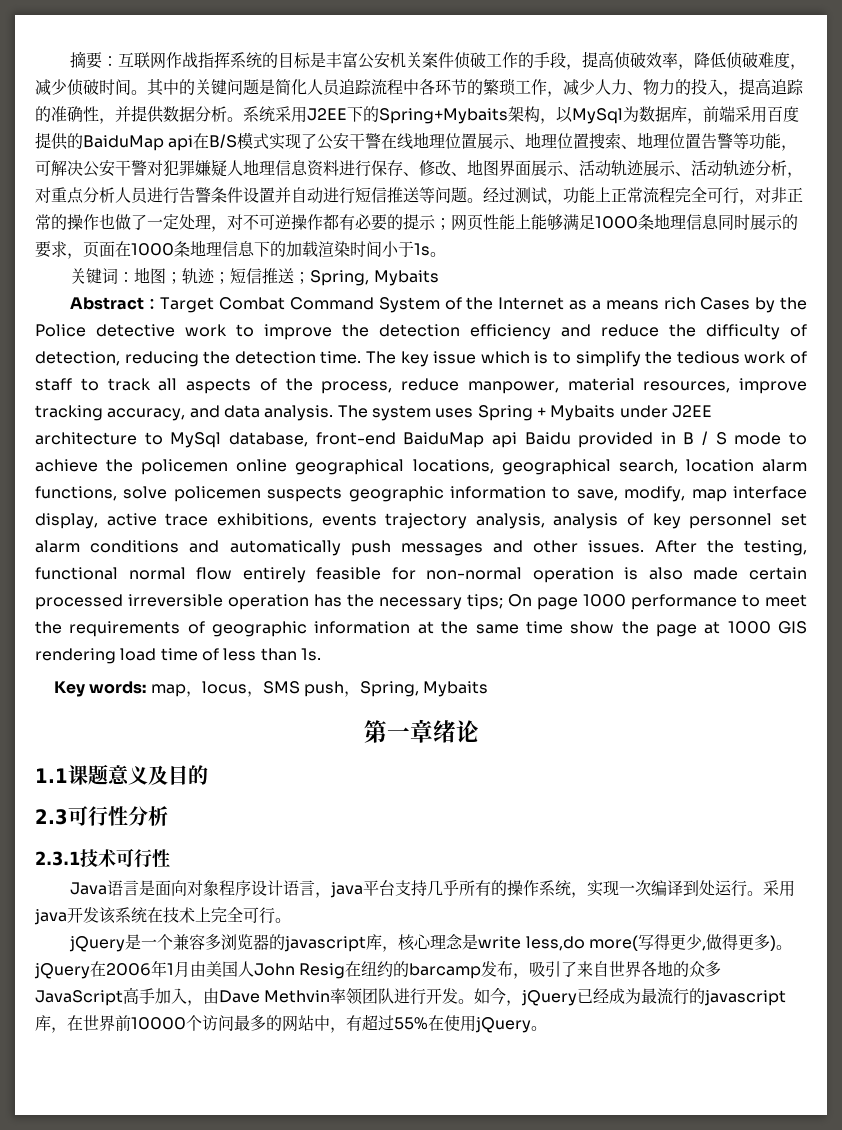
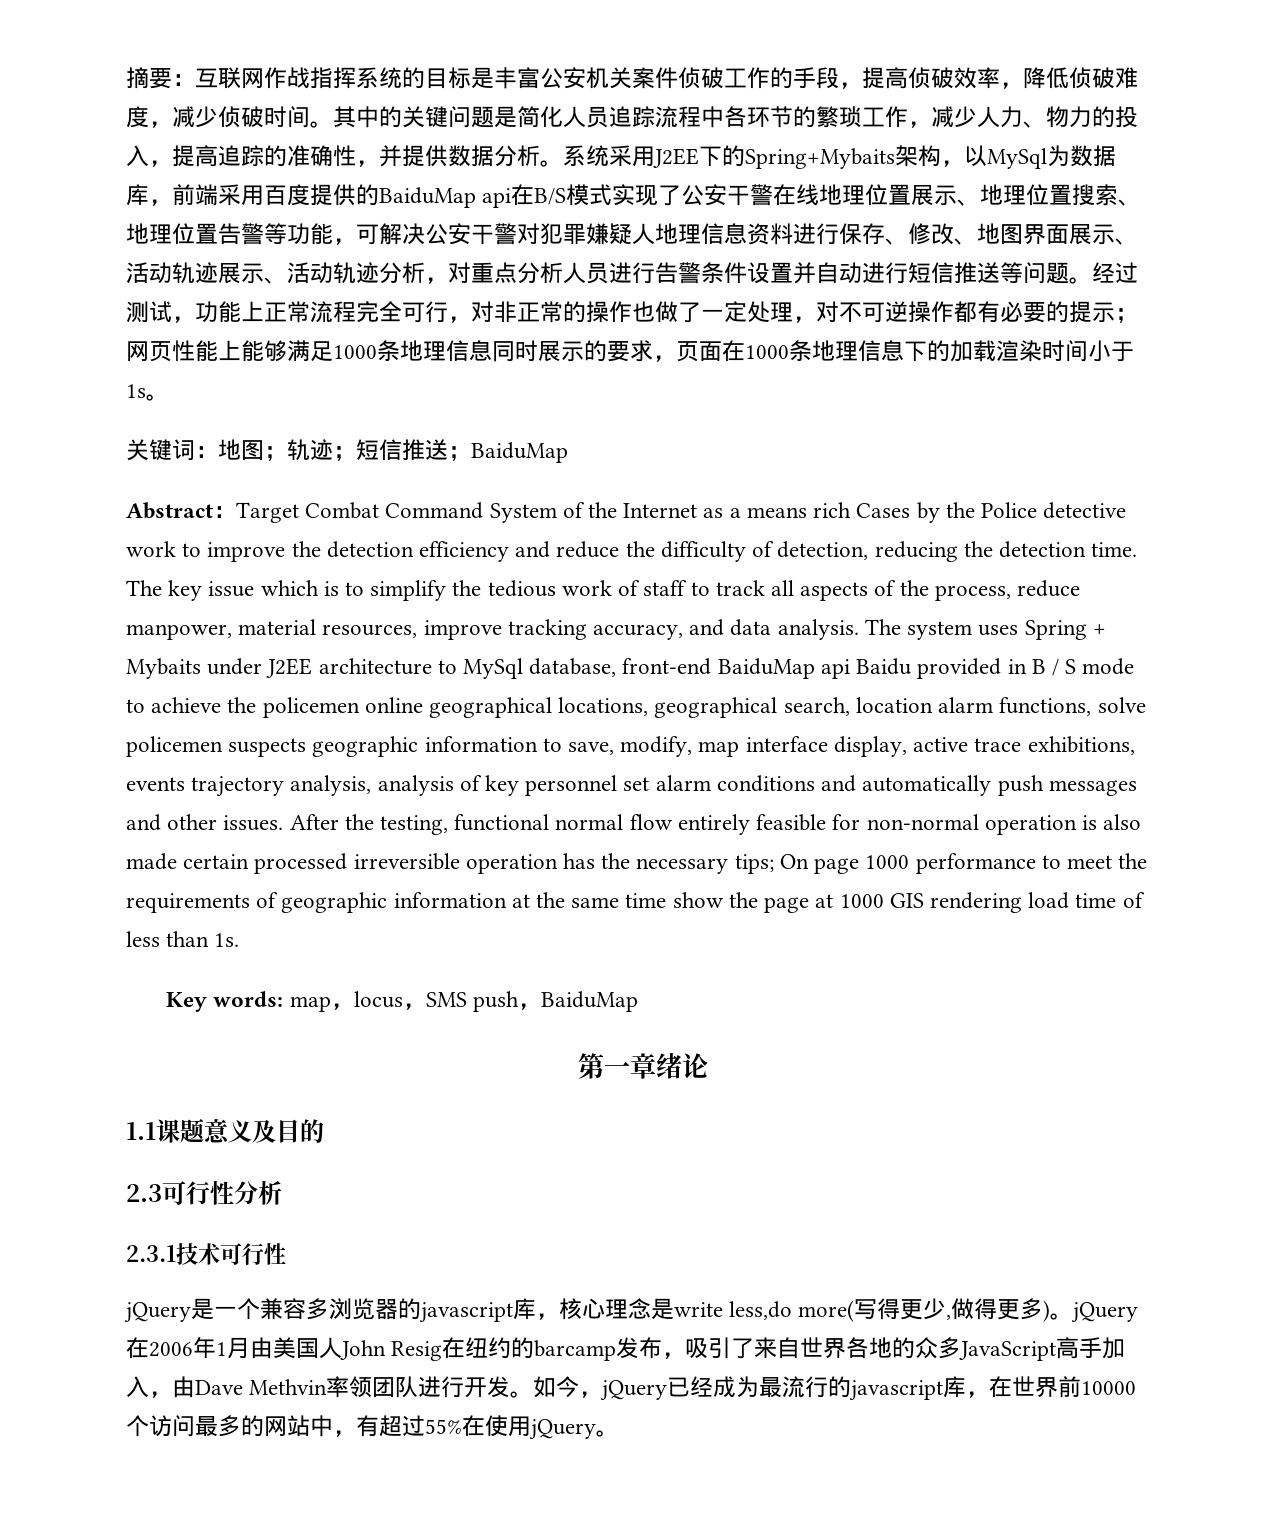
[310,270,439,286] Spring, Mybaits -> [471,442,568,463] BaiduMap
[360,681,489,697] Spring, Mybaits -> [540,991,638,1012] BaiduMap
[70,880,796,898] [34,907,291,925] // Java语言是面向对象程序设计语言，java平台支持几乎所有的操作系统，实现一次编译到处运行。采用java开发该系统在技术上完全可行。 -> (286, 1254) none

